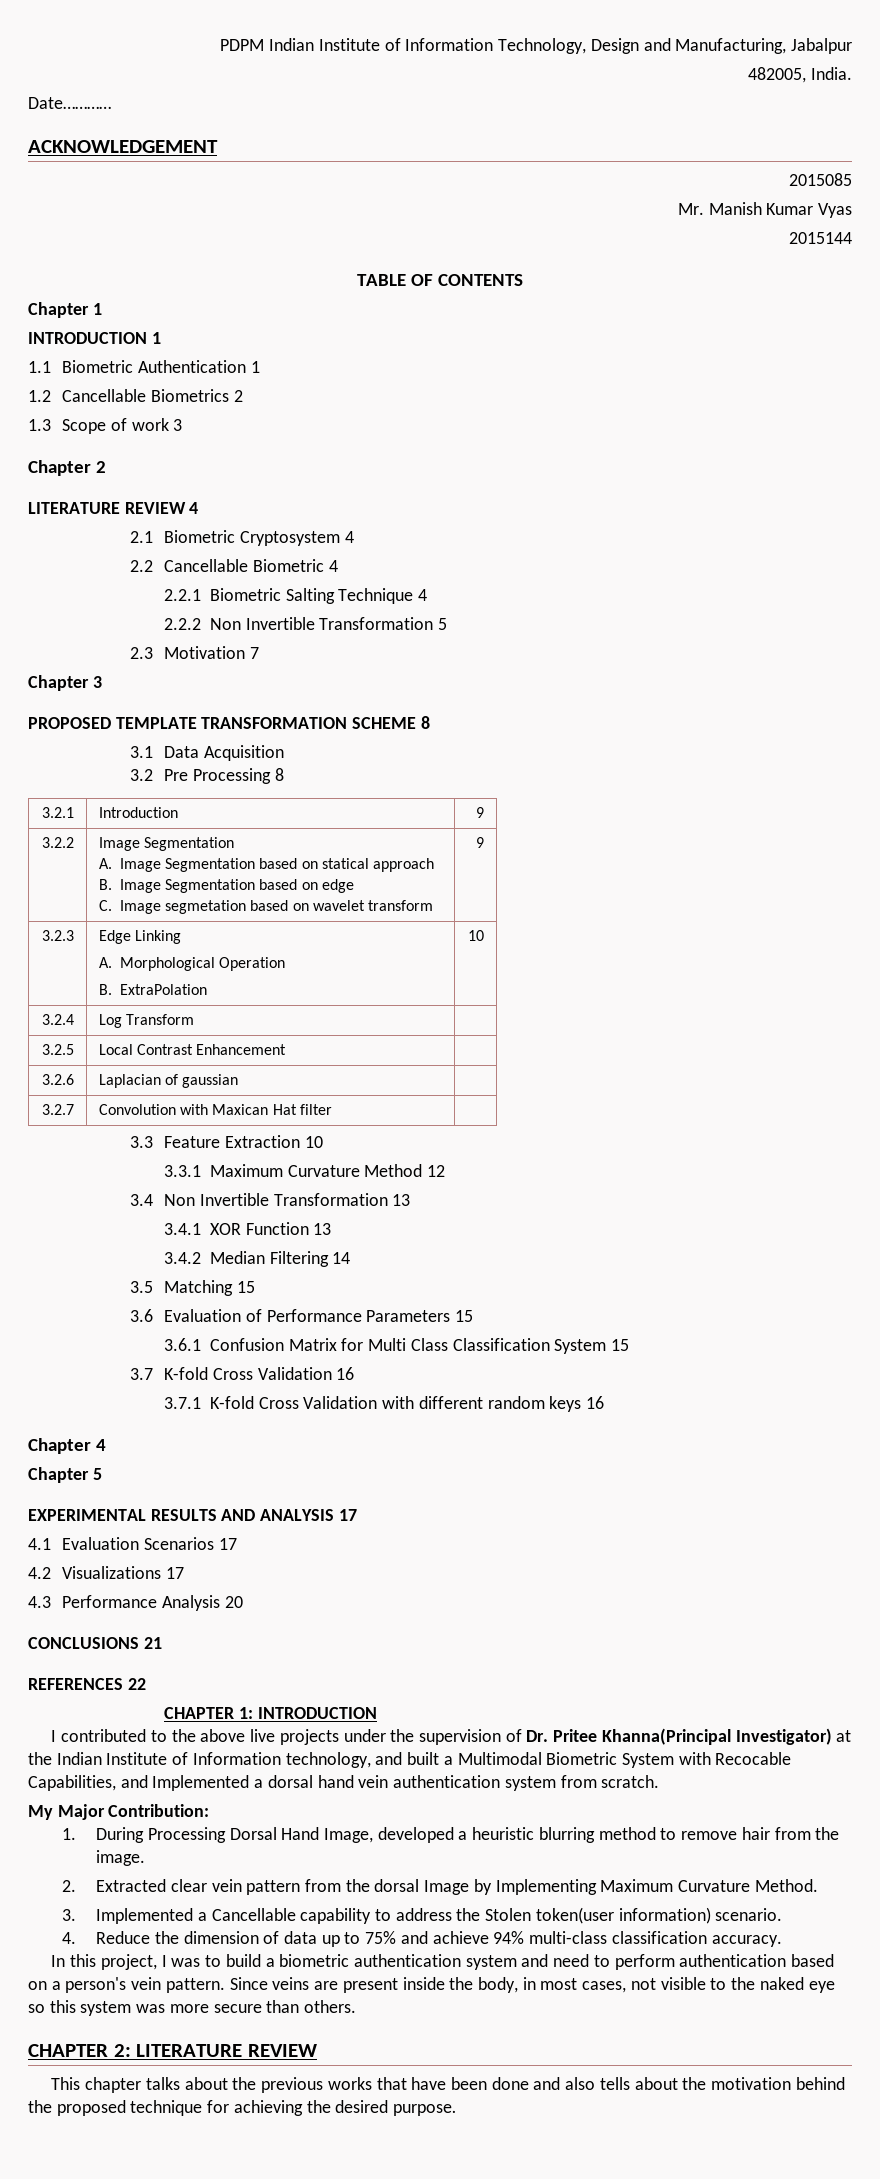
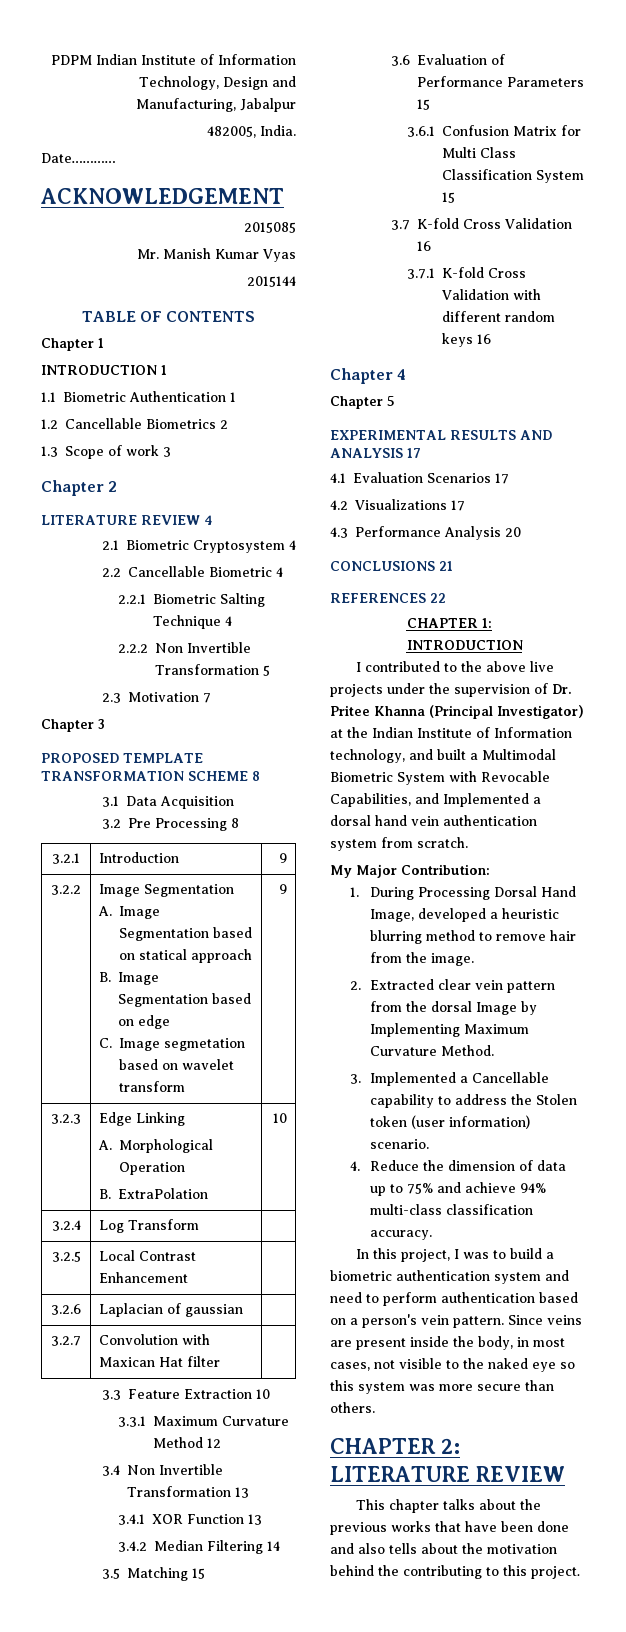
[601,1728,731,1745] Khanna(Principal -> [374,705,493,719] Khanna (Principal
[715,1752,792,1765] Recocable -> [481,771,550,782] Revocable
[535,1907,614,1924] token(user -> [370,1115,446,1129] token (user
[56,2100,458,2116] proposed technique for achieving the desired purpose. -> [403,1565,580,1579] contributing to this project.

